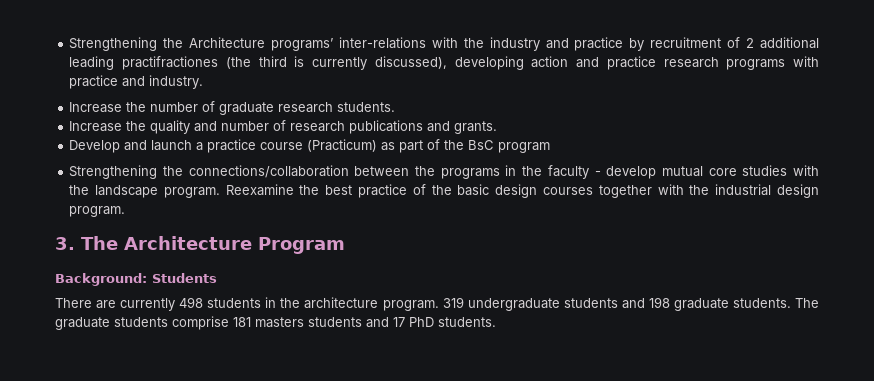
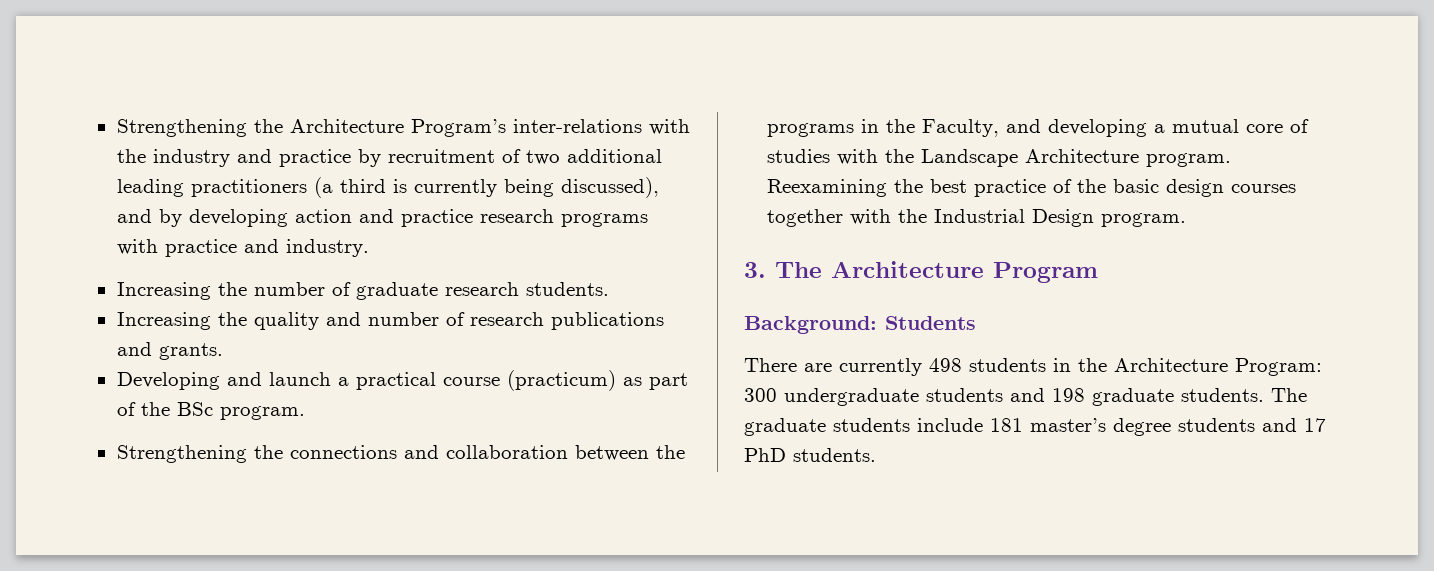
[271,38,334,51] programs’ -> [410,119,506,137] Program’s
[746,38,755,48] 2 -> [525,150,560,165] two
[122,56,251,70] practifractiones (the -> [190,177,333,198] practitioners (a
[374,56,447,69] discussed), -> [503,177,659,198] [116,209,182,227] being discussed), and by
[69,102,123,113] Increase -> [116,282,211,300] Increasing
[69,121,123,132] Increase -> [116,312,211,330] Increasing
[69,140,121,153] Develop -> [116,372,220,390] Developing
[207,139,378,153] practice course (Practicum) -> [355,370,616,391] practical course (practicum)
[468,140,551,153] [69,165,349,179] BsC program // Strengthening the connections/collaboration -> [176,402,305,420] [116,445,568,463] BSc program. // Strengthening the connections and collaboration
[547,165,657,179] faculty - develop -> [921,119,1165,137] Faculty, and developing a
(737, 172) none -> [1289,119,1309,133] of
[95,184,294,198] landscape program. Reexamine -> [920,149,1231,167] [766,179,887,197] Landscape Architecture program. Reexamining
[715,184,820,198] industrial design -> [933,209,1094,227] Industrial Design
[304,297,464,311] architecture program. 319 -> [1114,358,1322,376] [744,388,777,402] Architecture Program: 300
[172,316,304,330] comprise 181 masters -> [917,418,1171,436] include 181 master’s degree

